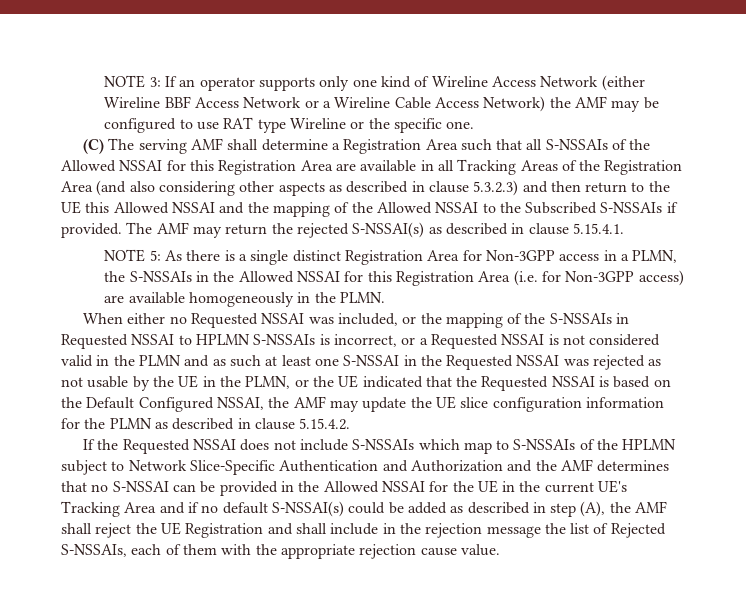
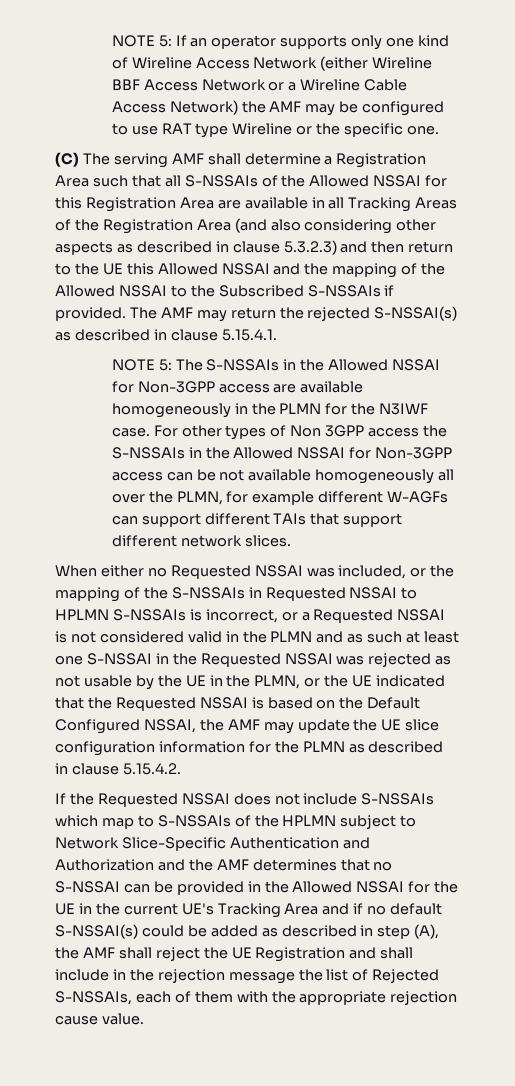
[104,75,161,88] NOTE 3: -> [111,35,172,47] NOTE 5:
[164,250,678,265] As there is a single distinct Registration Area for Non-3GPP access in a PLMN, -> [175,359,441,371] [111,381,364,393] [111,403,429,418] [111,425,420,440] The S-NSSAIs in the Allowed NSSAI for Non-3GPP access are available homogeneously in the PLMN for the N3IWF case. For other types of Non 3GPP access
[367,270,684,286] [104,292,385,307] this Registration Area (i.e. for Non-3GPP access) are available homogeneously in the PLMN. -> [375,447,453,459] [111,469,455,484] [111,491,449,505] [111,513,403,527] [111,535,291,547] Non-3GPP access can be not available homogeneously all over the PLMN, for example different W-AGFs can support different TAIs that support different network slices.

